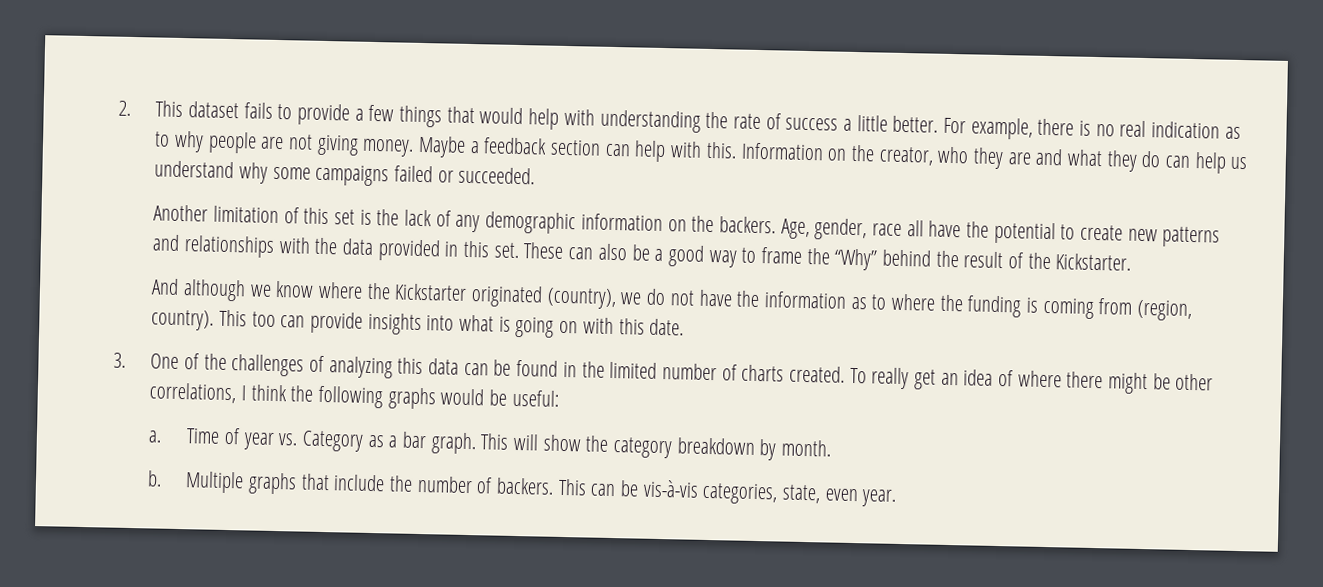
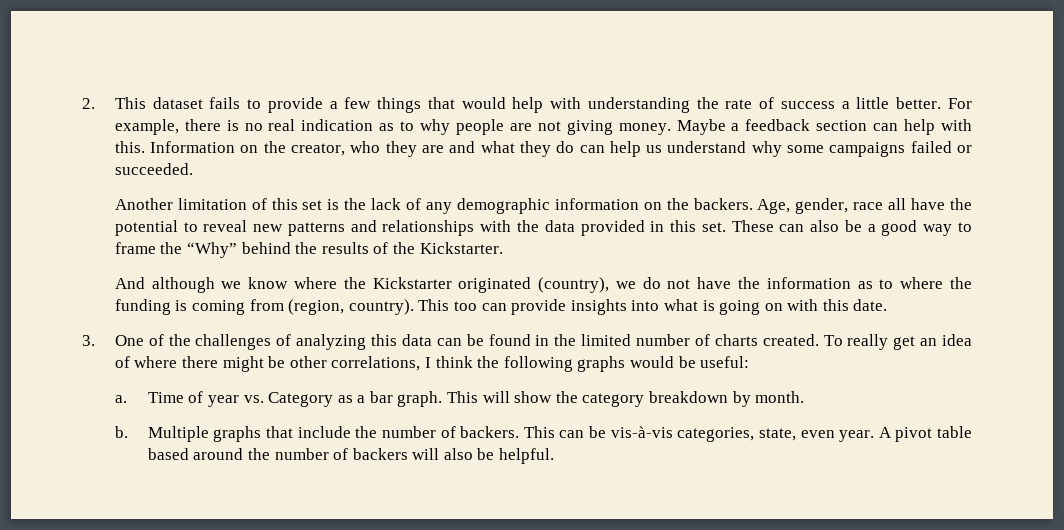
[1079,224,1123,241] create -> [203,220,248,232] reveal
[963,251,1004,269] result -> [321,242,369,254] results
(897, 498) none -> [878,426,973,442] [147,448,555,464] A pivot table based around the number of backers will also be helpful.

